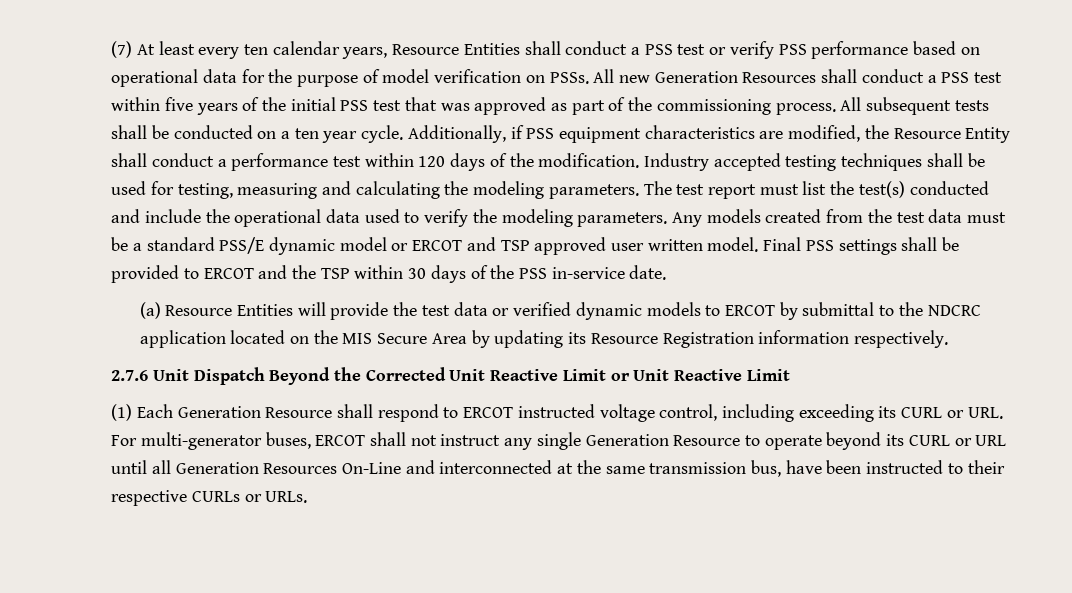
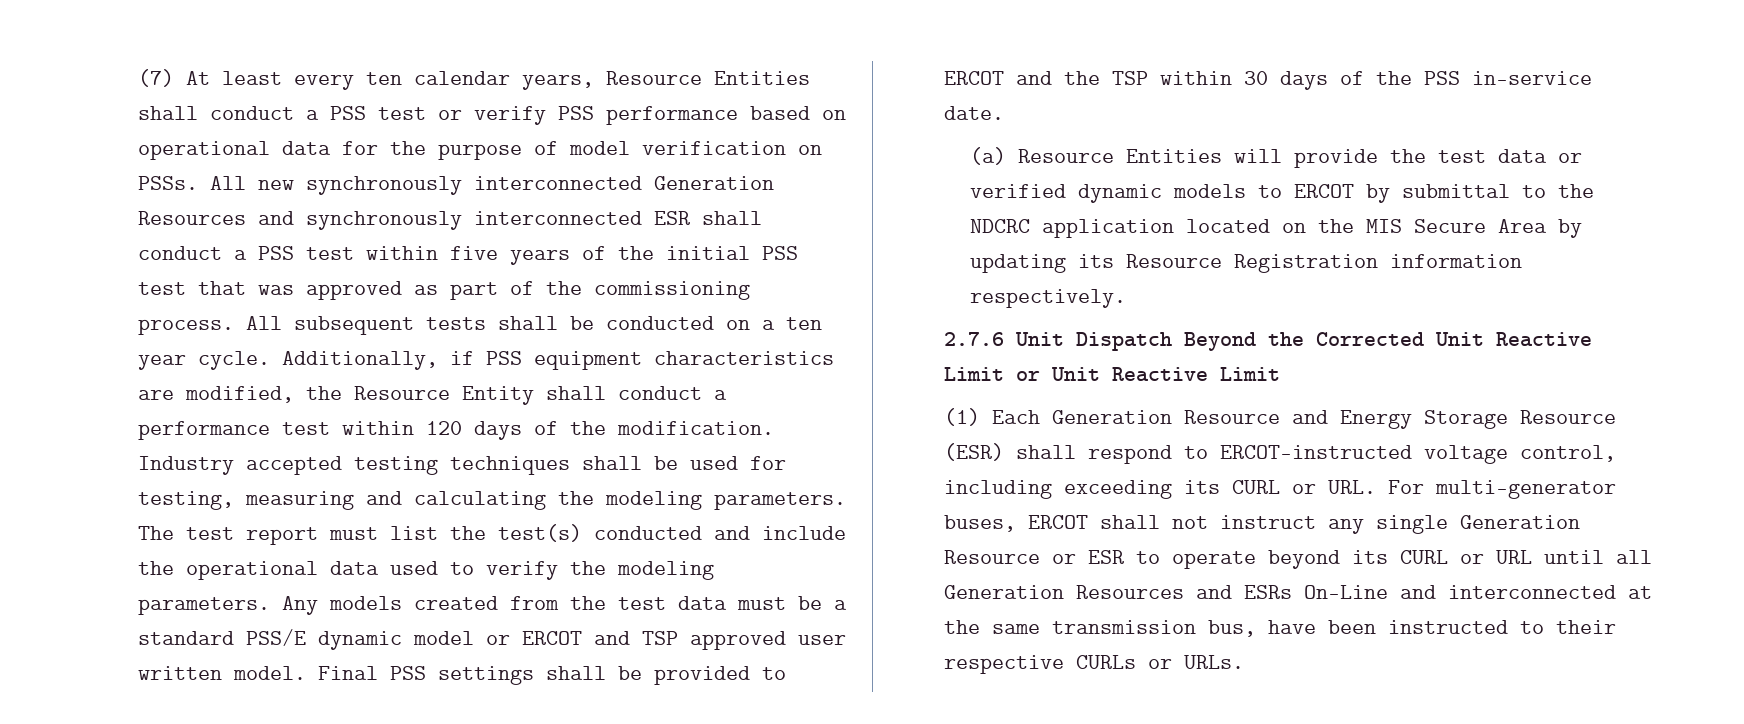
[654,71,817,83] Generation Resources -> [306,176,775,195] [138,211,691,230] synchronously interconnected Generation Resources and synchronously interconnected ESR
(333, 412) none -> [1292,410,1617,429] [944,443,1005,461] and Energy Storage Resource (ESR)
[463,404,595,418] ERCOT instructed -> [1220,445,1413,459] ERCOT-instructed
(741, 440) none -> [1052,550,1125,564] or ESR
(338, 468) none -> [1196,585,1293,599] and ESRs

